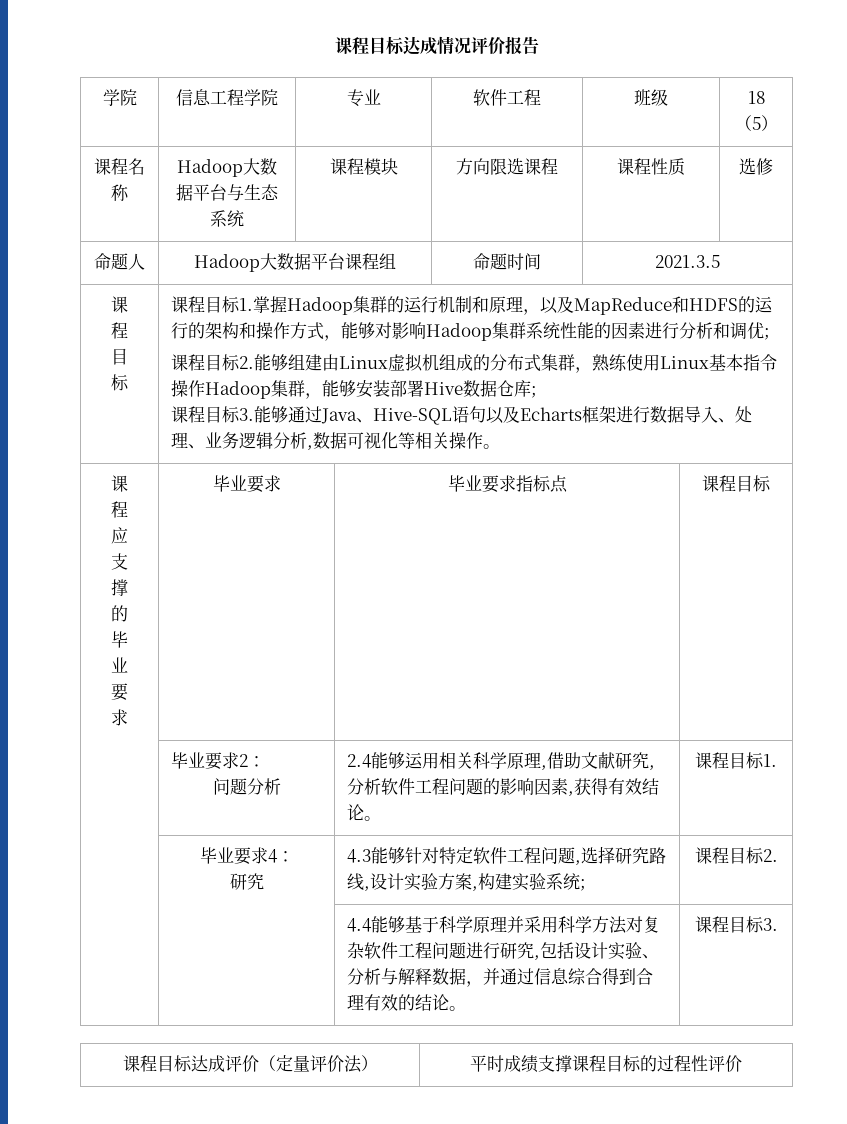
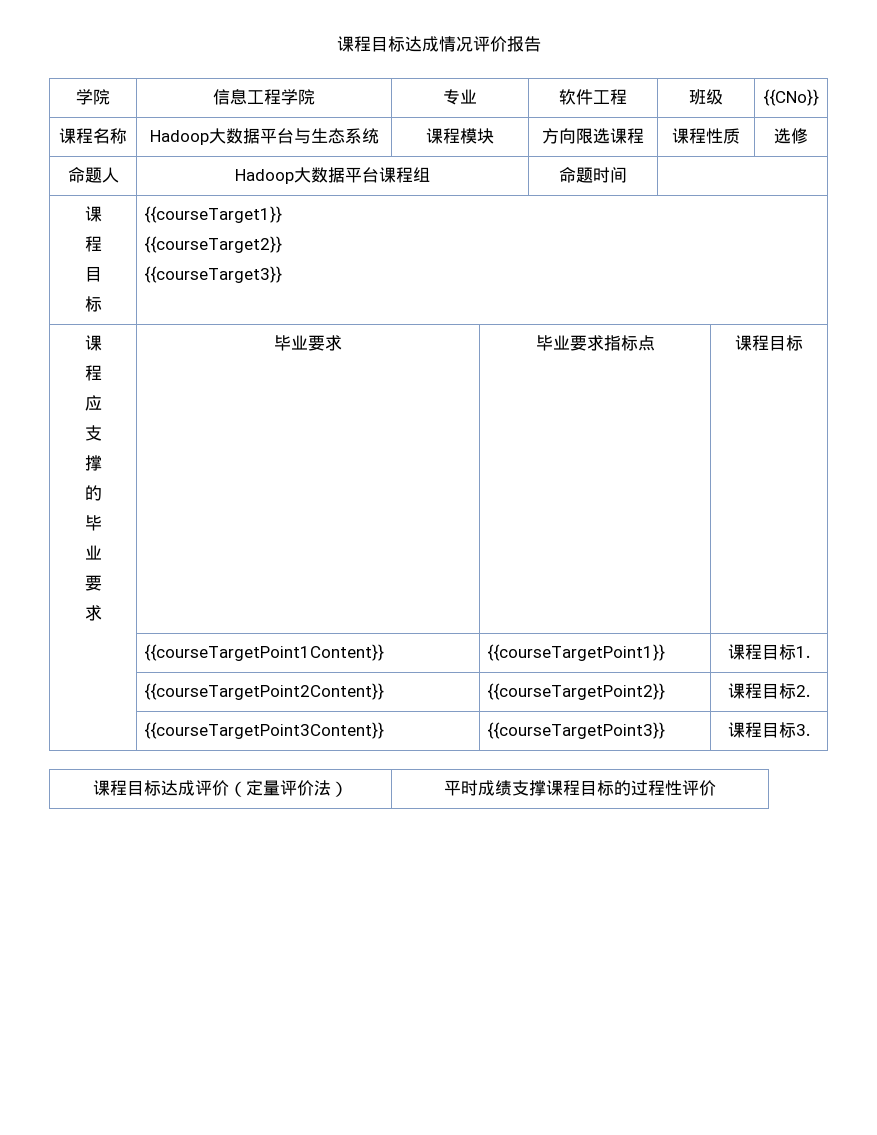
[747,91,765,104] [734,115,778,131] 18（5） -> [763,89,819,106] {{CNo}}
[655,255,720,268] 2021.3.5 -> (627, 175) none
[171,296,774,315] [171,322,771,341] [171,353,778,373] [171,380,538,399] [171,406,753,425] [171,432,501,450] 课程目标1.掌握Hadoop集群的运行机制和原理，以及MapReduce和HDFS的运行的架构和操作方式，能够对影响Hadoop集群系统性能的因素进行分析和调优; // 课程目标2.能够组建由Linux虚拟机组成的分布式集群，熟练使用Linux基本指令操作Hadoop集群，能够安装部署Hive数据仓库; // 课程目标3.能够通过Java、Hive-SQL语句以及Echarts框架进行数据导入、处理、业务逻辑分析,数据可视化等相关操作。 -> [143,206,282,223] [143,236,282,253] [143,266,282,283] {{courseTarget1}} // {{courseTarget2}} // {{courseTarget3}}
[171,752,266,770] [212,778,281,795] [347,752,656,770] [347,778,660,796] [347,804,382,821] [695,752,777,769] [199,847,294,865] [229,873,264,890] [347,846,667,865] [347,873,587,891] [694,847,778,864] [347,916,661,934] [347,942,660,960] [347,968,654,987] [347,994,467,1011] 毕业要求2： // 问题分析 | 2.4能够运用相关科学原理,借助文献研究,分析软件工程问题的影响因素,获得有效结论。 | 课程目标1. // | 毕业要求4： // 研究 | 4.3能够针对特定软件工程问题,选择研究路线,设计实验方案,构建实验系统; | 课程目标2. // | | 4.4能够基于科学原理并采用科学方法对复杂软件工程问题进行研究,包括设计实验、分析与解释数据，并通过信息综合得到合理有效的结论。 -> [143,644,384,661] [486,644,665,661] [728,644,810,660] [143,683,384,700] [486,683,665,700] [728,683,810,699] [143,722,384,739] [486,722,665,739] {{courseTargetPoint1Content}} | {{courseTargetPoint1}} | 课程目标1. // | {{courseTargetPoint2Content}} | {{courseTargetPoint2}} | 课程目标2. // | {{courseTargetPoint3Content}} | {{courseTargetPoint3}}

